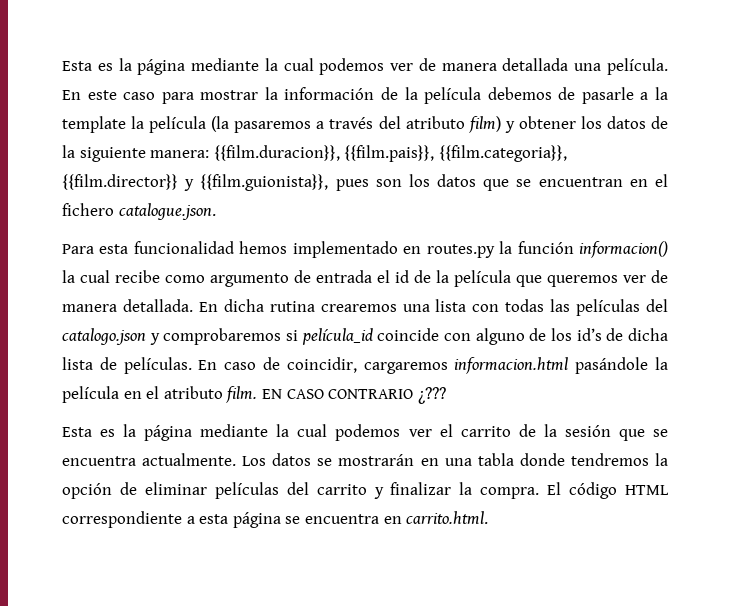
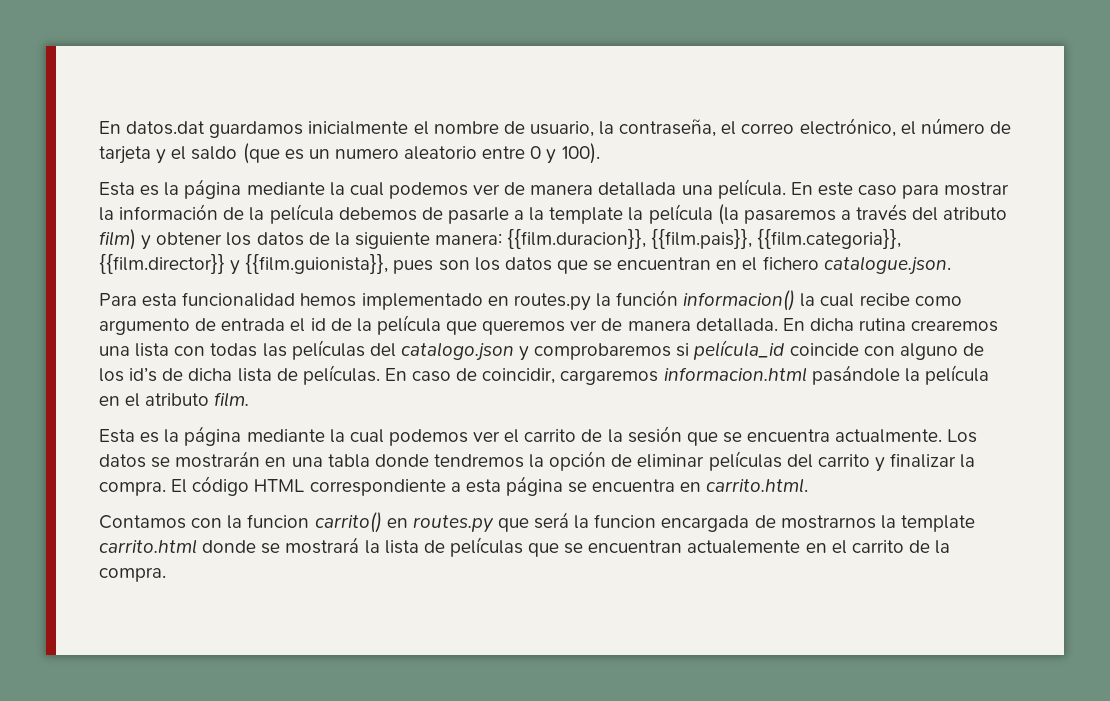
(62, 66) none -> [99,118,1011,138] [99,143,600,164] En datos.dat guardamos inicialmente el nombre de usuario, la contraseña, el correo electrónico, el número de tarjeta y el saldo (que es un numero aleatorio entre 0 y 100). //
[261,387,446,404] EN CASO CONTRARIO ¿??? -> (250, 399) none
(489, 518) none -> [99,512,975,533] [99,537,951,557] [99,567,166,582] // Contamos con la funcion carrito() en routes.py que será la funcion encargada de mostrarnos la template carrito.html donde se mostrará la lista de películas que se encuentran actualemente en el carrito de la compra.

